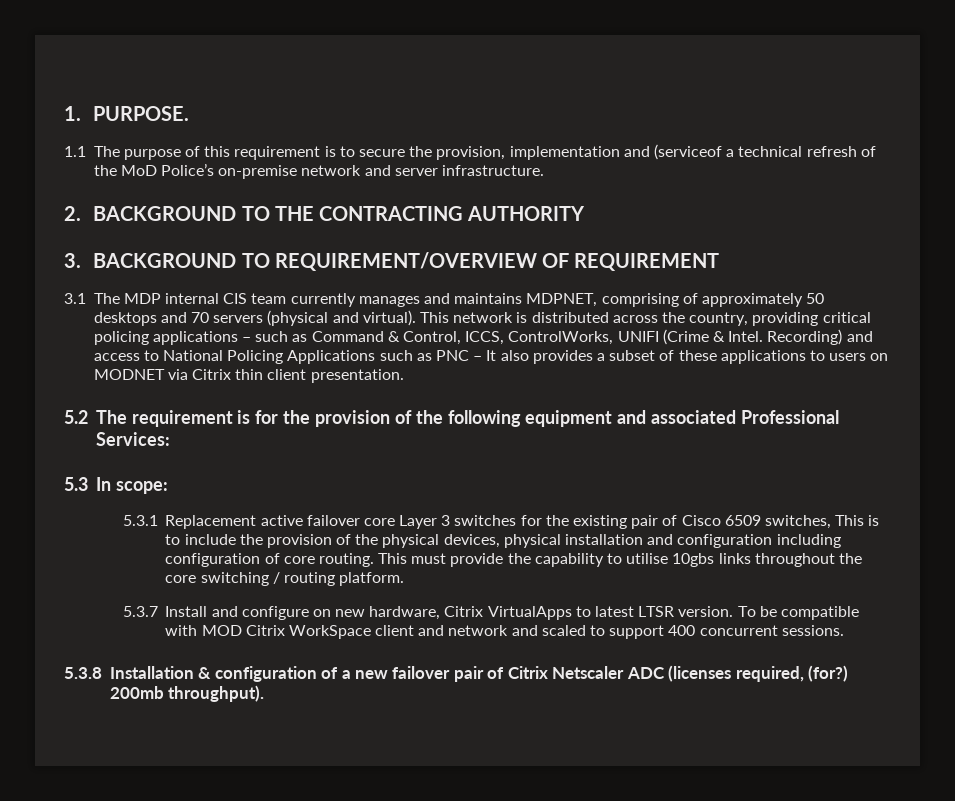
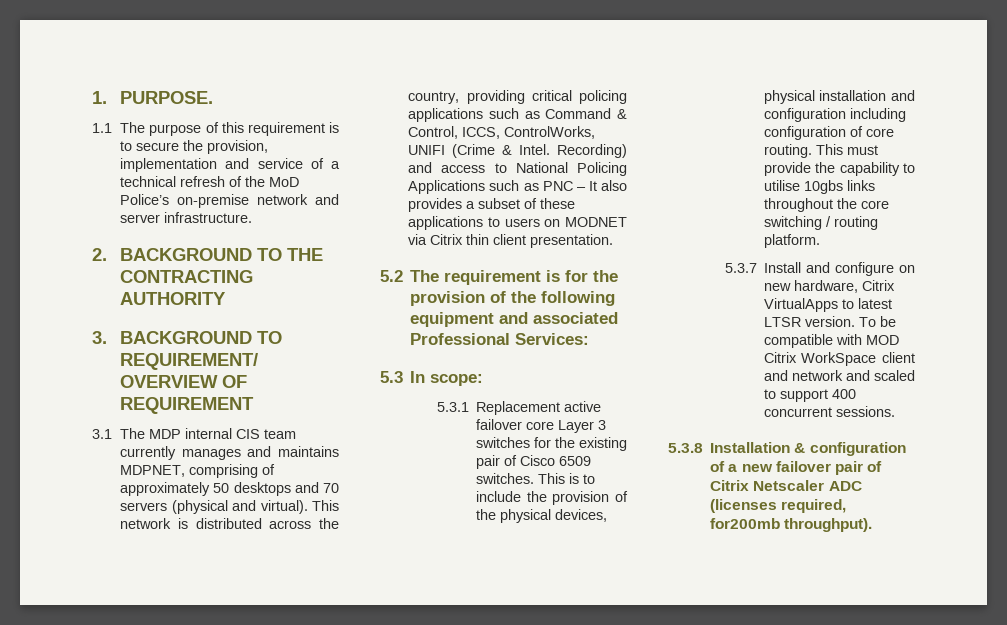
[653,144,722,160] (serviceof -> [257,158,324,169] service of
[242,337,252,342] – -> (484, 115) none
[764,515,831,529] switches, -> [475,473,534,484] switches.
[808,665,849,682] [109,686,164,699] (for?) 200mb -> [710,518,781,529] for200mb

